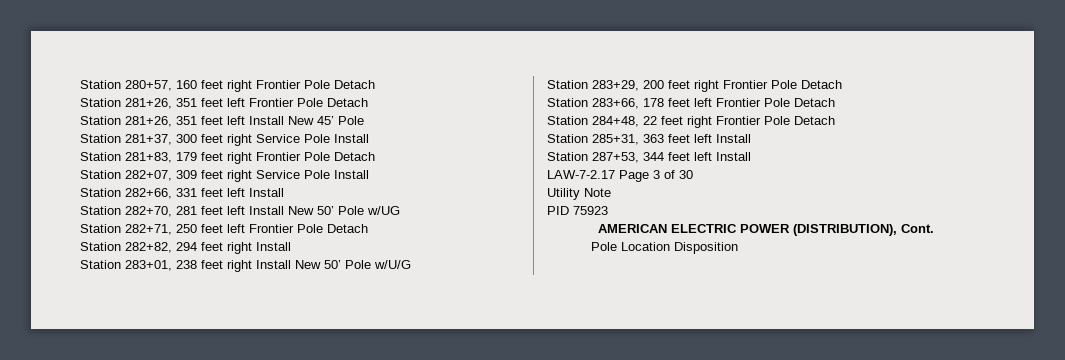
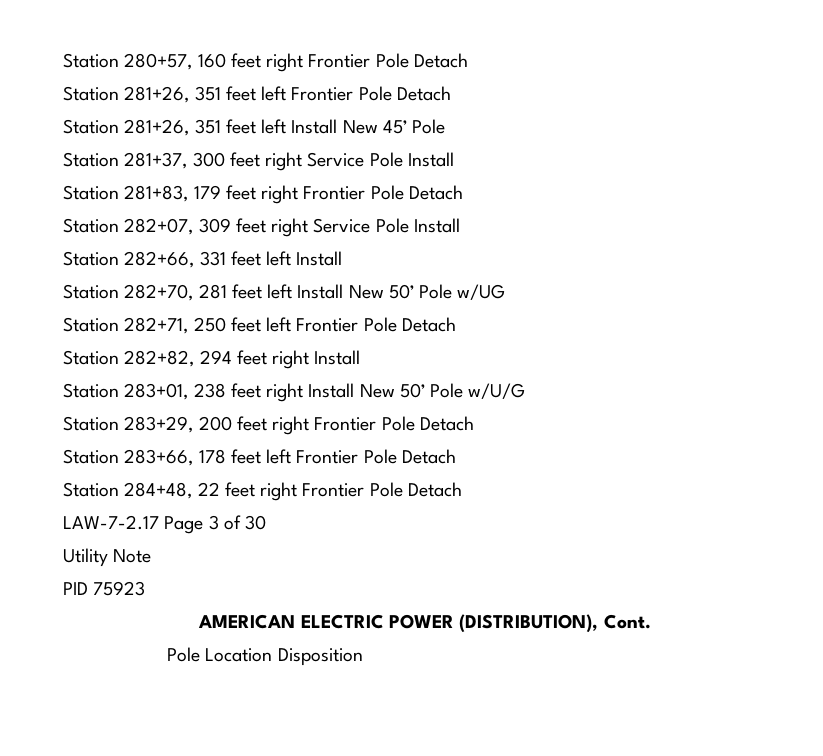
[547,134,751,145] [547,152,751,163] // Station 285+31, 363 feet left Install // Station 287+53, 344 feet left Install -> (462, 489) none

